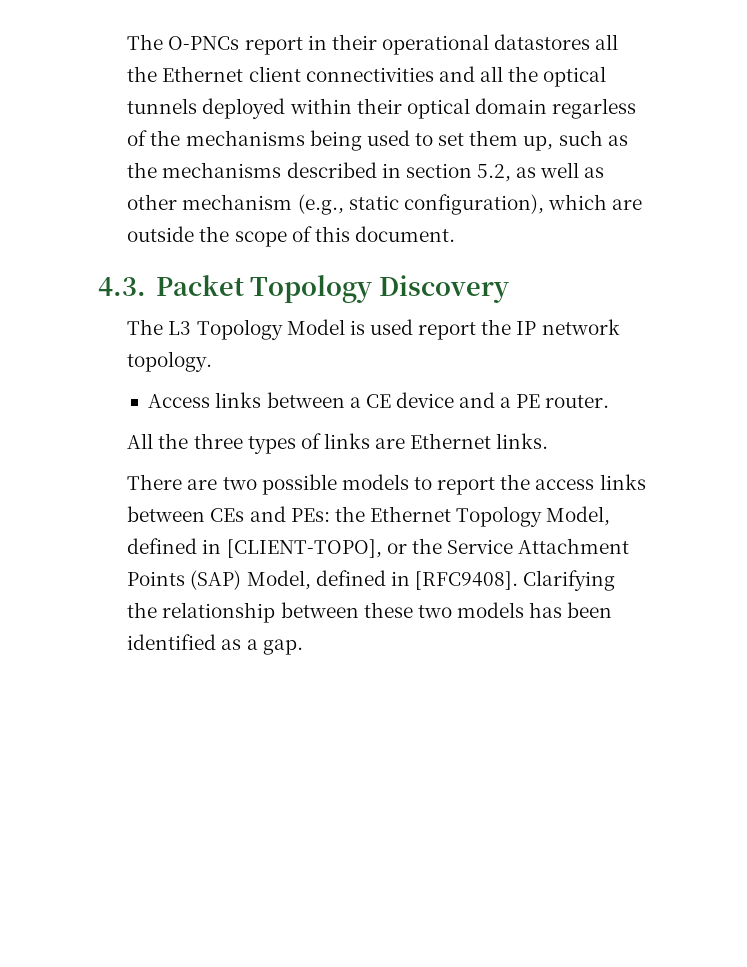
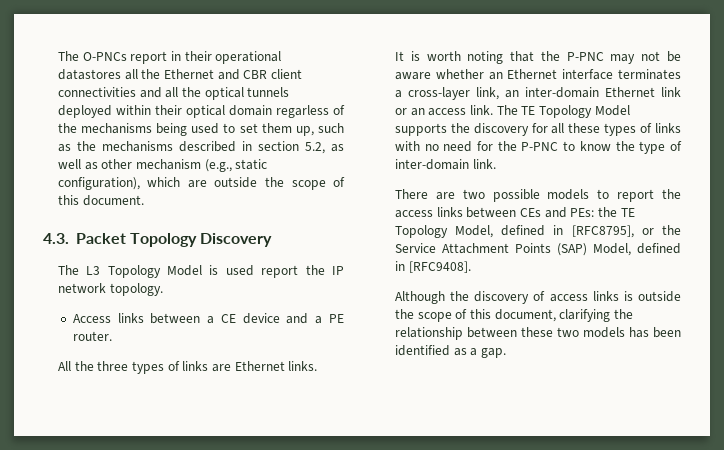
(244, 74) none -> [217,69,268,80] and CBR
(549, 441) none -> [394,51,681,64] [394,69,681,80] [394,87,681,100] [394,105,630,118] [394,123,681,136] [394,141,682,154] [394,159,496,170] // It is worth noting that the P-PNC may not be aware whether an Ethernet interface terminates a cross-layer link, an inter-domain Ethernet link or an access link. The TE Topology Model supports the discovery for all these types of links with no need for the P-PNC to know the type of inter-domain link.
[369,506,451,522] Ethernet -> [620,208,635,217] TE
[226,539,382,558] [CLIENT-TOPO], -> [571,225,634,238] [RFC8795],
[523,570,616,591] Clarifying -> [394,291,681,304] [394,309,611,322] // Although the discovery of access links is outside the scope of this document, clarifying

